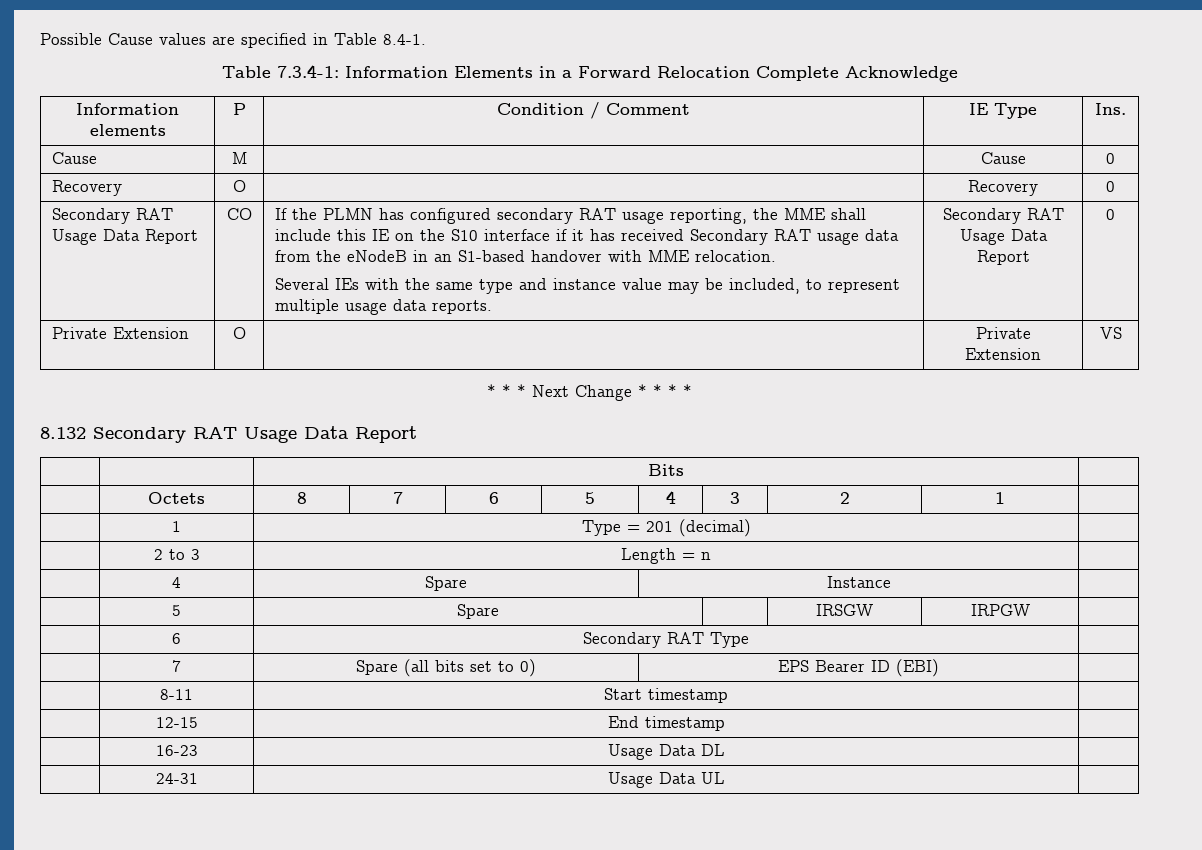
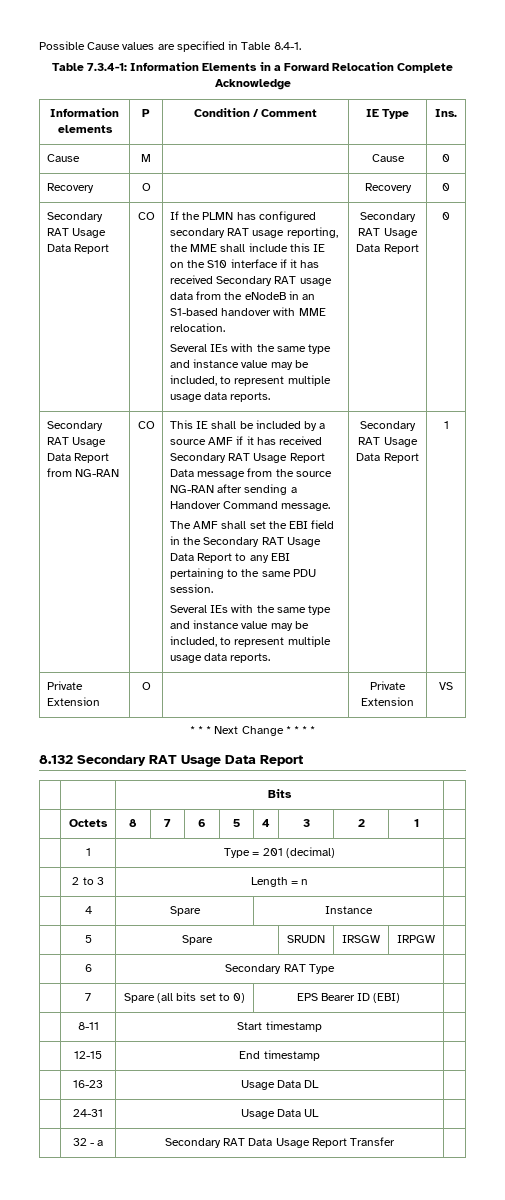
(1115, 214) none -> [46,421,103,431] [46,437,107,447] [46,453,110,463] [46,468,120,477] [137,421,155,429] [169,420,326,431] [169,436,323,445] [169,453,325,463] [169,468,332,479] [169,484,297,495] [169,501,331,511] [169,520,335,529] [169,536,321,547] [169,553,290,563] [169,568,316,579] [169,584,213,593] [169,604,332,615] [169,620,309,631] [169,636,331,647] [169,653,271,663] [360,421,416,431] [358,437,418,447] [356,453,419,463] [443,421,449,429] // Secondary RAT Usage Data Report from NG-RAN | CO | This IE shall be included by a source AMF if it has received Secondary RAT Usage Report Data message from the source NG-RAN after sending a Handover Command message. // The AMF shall set the EBI field in the Secondary RAT Usage Data Report to any EBI pertaining to the same PDU session. // Several IEs with the same type and instance value may be included, to represent multiple usage data reports. | Secondary RAT Usage Data Report | 1
(499, 611) none -> [287,935,325,943] SRUDN
(725, 778) none -> [72,1138,104,1146] [164,1137,396,1148] // | 32 - a | Secondary RAT Data Usage Report Transfer |

